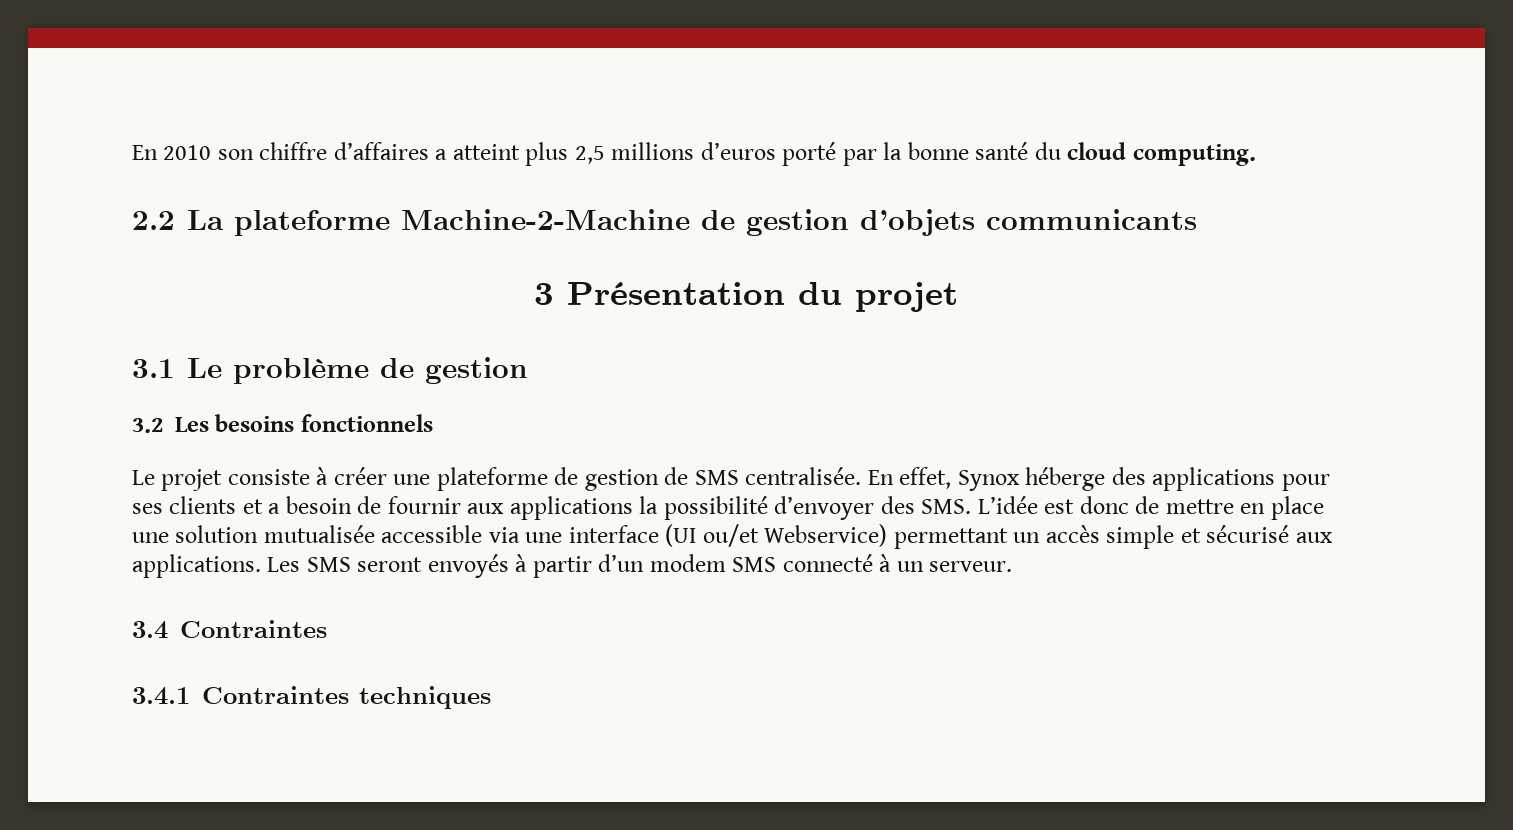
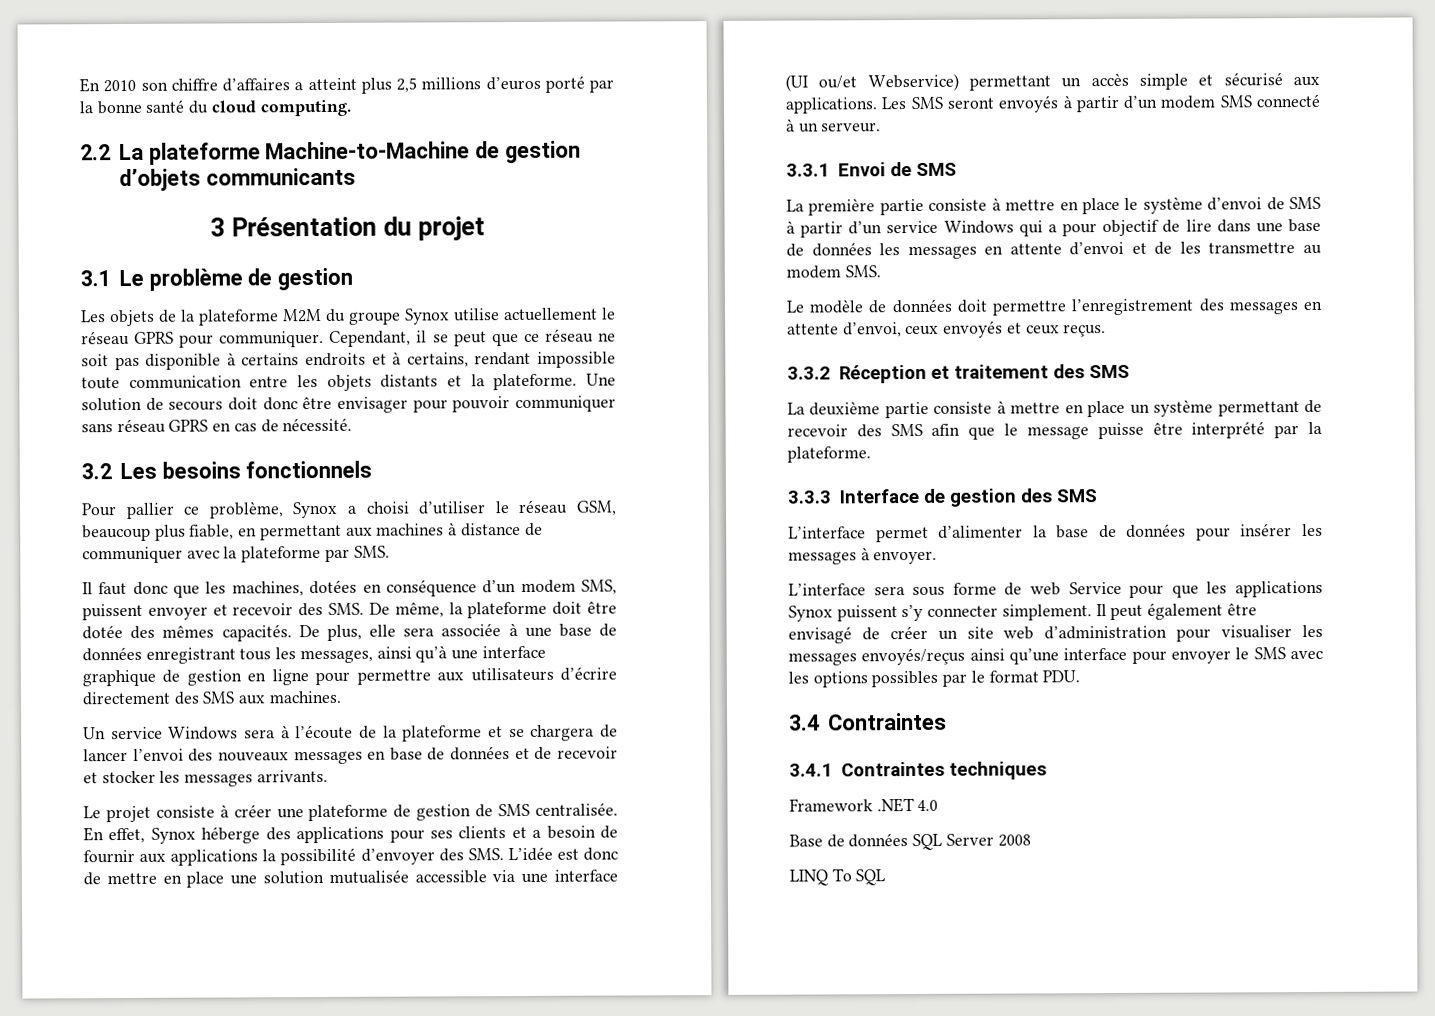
[401,209,690,230] Machine-2-Machine -> [265,141,471,160] Machine-to-Machine
[132,414,433,433] 3.2 Les besoins fonctionnels -> [80,307,616,327] [81,328,616,348] [81,351,617,371] [81,373,616,391] [81,395,616,413] [81,417,353,434] [81,460,373,480] [81,499,618,519] [82,522,543,542] [82,545,390,564] [82,579,617,598] [82,601,617,621] [82,623,618,642] [82,645,546,664] [82,666,618,687] [82,690,341,706] [83,724,619,742] [83,746,618,765] [83,769,328,787] Les objets de la plateforme M2M du groupe Synox utilise actuellement le réseau GPRS pour communiquer. Cependant, il se peut que ce réseau ne soit pas disponible à certains endroits et à certains, rendant impossible toute communication entre les objets distants et la plateforme. Une solution de secours doit donc être envisager pour pouvoir communiquer sans réseau GPRS en cas de nécessité. // 3.2 Les besoins fonctionnels // Pour pallier ce problème, Synox a choisi d’utiliser le réseau GSM, beaucoup plus fiable, en permettant aux machines à distance de communiquer avec la plateforme par SMS. // Il faut donc que les machines, dotées en conséquence d’un modem SMS, puissent envoyer et recevoir des SMS. De même, la plateforme doit être dotée des mêmes capacités. De plus, elle sera associée à une base de données enregistrant tous les messages, ainsi qu’à une interface graphique de gestion en ligne pour permettre aux utilisateurs d’écrire directement des SMS aux machines. // Un service Windows sera à l’écoute de la plateforme et se chargera de lancer l’envoi des nouveaux messages en base de données et de recevoir et stocker les messages arrivants.
[132,620,327,639] [132,686,491,709] 3.4 Contraintes // 3.4.1 Contraintes techniques -> [786,162,957,177] [786,196,1321,216] [786,218,1321,238] [786,241,1322,260] [786,265,881,279] [786,298,1323,316] [787,320,1107,338] [787,364,1130,384] [787,399,1322,419] [787,421,1322,440] [787,446,871,463] [787,488,1097,507] [788,523,1323,543] [788,547,938,565] [788,580,1323,598] [788,602,1257,622] [788,624,1323,644] [788,647,1323,666] [788,670,1081,688] [789,712,947,731] [789,761,1047,780] [789,798,939,813] [789,833,1031,851] [789,868,886,886] 3.3.1 Envoi de SMS // La première partie consiste à mettre en place le système d’envoi de SMS à partir d’un service Windows qui a pour objectif de lire dans une base de données les messages en attente d’envoi et de les transmettre au modem SMS. // Le modèle de données doit permettre l’enregistrement des messages en attente d’envoi, ceux envoyés et ceux reçus. // 3.3.2 Réception et traitement des SMS // La deuxième partie consiste à mettre en place un système permettant de recevoir des SMS afin que le message puisse être interprété par la plateforme. // 3.3.3 Interface de gestion des SMS // L’interface permet d’alimenter la base de données pour insérer les messages à envoyer. // L’interface sera sous forme de web Service pour que les applications Synox puissent s’y connecter simplement. Il peut également être envisagé de créer un site web d’administration pour visualiser les messages envoyés/reçus ainsi qu’une interface pour envoyer le SMS avec les options possibles par le format PDU. // 3.4 Contraintes // 3.4.1 Contraintes techniques // Framework .NET 4.0 // Base de données SQL Server 2008 // LINQ To SQL

